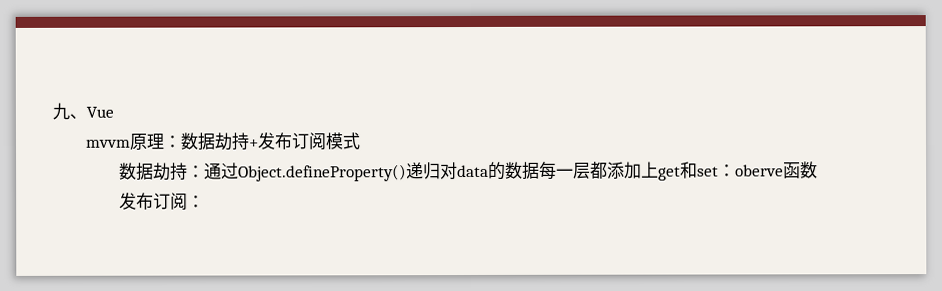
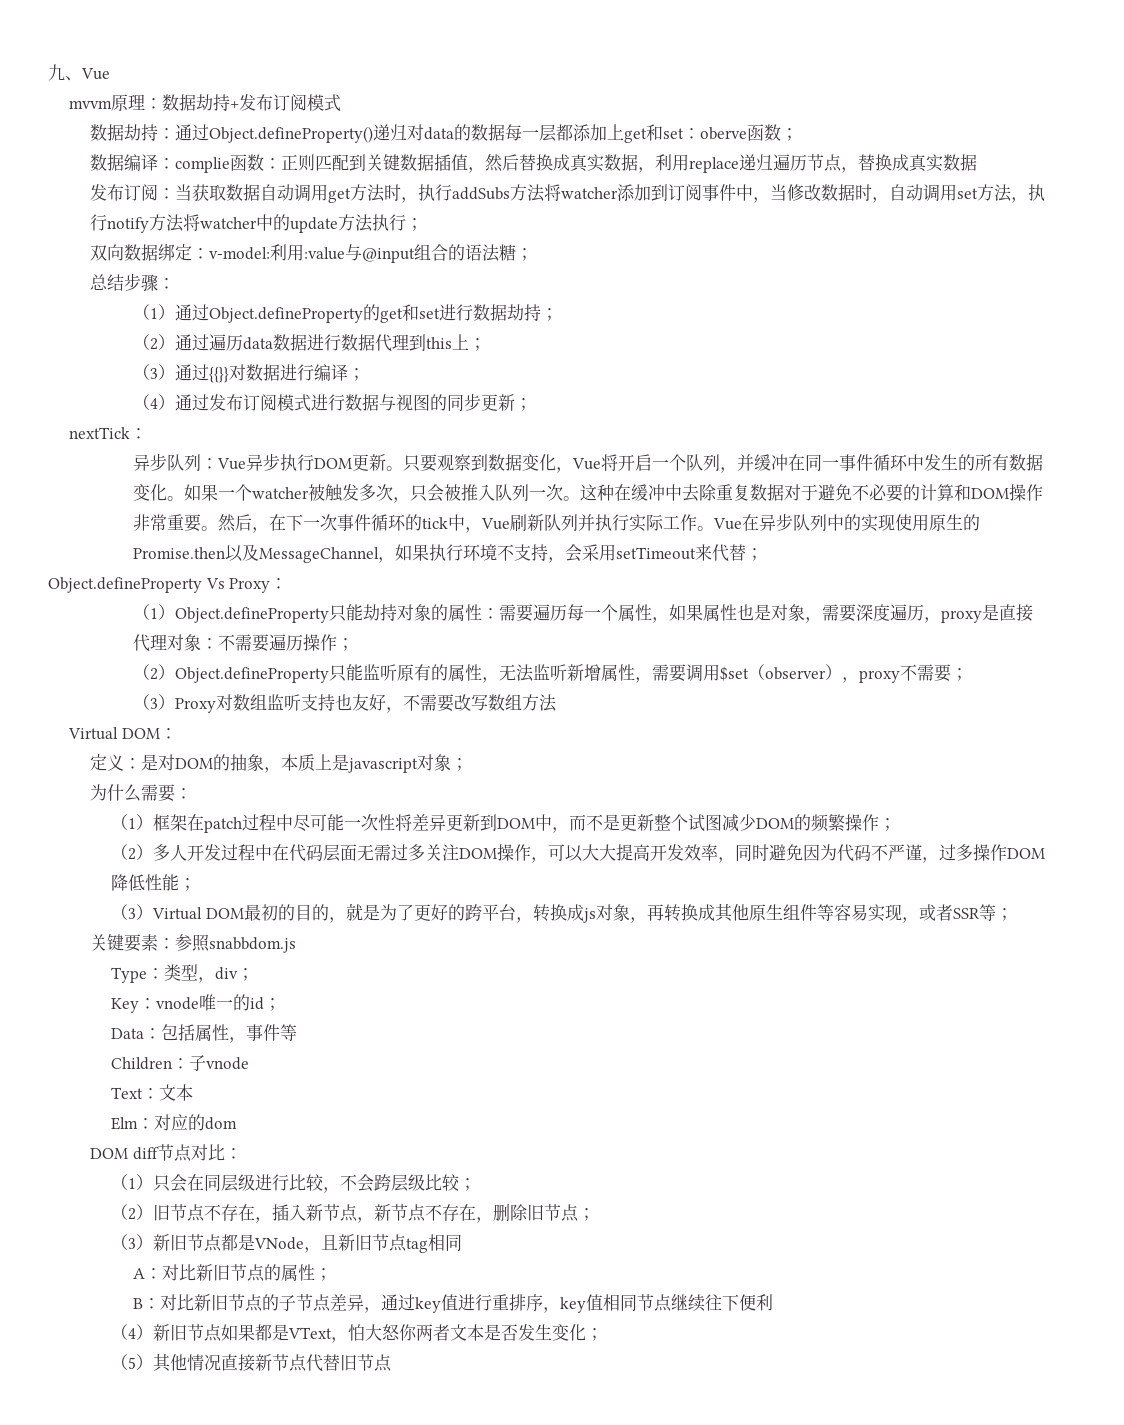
[119,192,206,210] // 发布订阅： -> [781,128,799,141] [90,154,978,173] [90,184,1046,203] [90,214,424,233] [90,243,534,263] [90,273,176,292] [132,304,558,323] [132,334,486,352] [132,364,365,383] [132,393,532,412] [69,427,148,439] [132,453,1043,473] [132,484,1043,503] [132,513,980,533] [132,544,763,563] [48,577,288,593] [132,604,1033,623] [132,634,354,652] [132,664,968,683] [132,694,557,713] [68,727,177,740] [90,754,469,773] [90,784,193,802] [111,814,897,833] [111,844,1046,863] [111,874,197,891] [111,903,1014,923] [90,934,297,953] [111,964,255,983] [111,994,282,1013] [111,1024,298,1043] [111,1055,250,1071] [111,1084,194,1101] [111,1114,238,1131] [90,1144,242,1162] [111,1174,477,1193] [111,1203,596,1223] [111,1234,463,1253] [132,1264,332,1282] [132,1294,773,1313] [111,1324,604,1343] [111,1353,393,1372] ； // 数据编译：complie函数：正则匹配到关键数据插值，然后替换成真实数据，利用replace递归遍历节点，替换成真实数据 // 发布订阅：当获取数据自动调用get方法时，执行addSubs方法将watcher添加到订阅事件中，当修改数据时，自动调用set方法，执行notify方法将watcher中的update方法执行； // 双向数据绑定：v-model:利用:value与@input组合的语法糖； // 总结步骤： // （1）通过Object.defineProperty的get和set进行数据劫持； // （2）通过遍历data数据进行数据代理到this上； // （3）通过{{}}对数据进行编译； // （4）通过发布订阅模式进行数据与视图的同步更新； // nextTick： // 异步队列：Vue异步执行DOM更新。只要观察到数据变化，Vue将开启一个队列，并缓冲在同一事件循环中发生的所有数据变化。如果一个watcher被触发多次，只会被推入队列一次。这种在缓冲中去除重复数据对于避免不必要的计算和DOM操作非常重要。然后，在下一次事件循环的tick中，Vue刷新队列并执行实际工作。Vue在异步队列中的实现使用原生的Promise.then以及MessageChannel，如果执行环境不支持，会采用setTimeout来代替； // Object.defineProperty Vs Proxy： // （1）Object.defineProperty只能劫持对象的属性：需要遍历每一个属性，如果属性也是对象，需要深度遍历，proxy是直接代理对象：不需要遍历操作； // （2）Object.defineProperty只能监听原有的属性，无法监听新增属性，需要调用$set（observer），proxy不需要； // （3）Proxy对数组监听支持也友好，不需要改写数组方法 // Virtual DOM： // 定义：是对DOM的抽象，本质上是javascript对象； // 为什么需要： // （1）框架在patch过程中尽可能一次性将差异更新到DOM中，而不是更新整个试图减少DOM的频繁操作； // （2）多人开发过程中在代码层面无需过多关注DOM操作，可以大大提高开发效率，同时避免因为代码不严谨，过多操作DOM降低性能； // （3）Virtual DOM最初的目的，就是为了更好的跨平台，转换成js对象，再转换成其他原生组件等容易实现，或者SSR等； // 关键要素：参照snabbdom.js // Type：类型，div； // Key：vnode唯一的id； // Data：包括属性，事件等 // Children：子vnode // Text：文本 // Elm：对应的dom // DOM diff节点对比： // （1）只会在同层级进行比较，不会跨层级比较； // （2）旧节点不存在，插入新节点，新节点不存在，删除旧节点； // （3）新旧节点都是VNode，且新旧节点tag相同 // A：对比新旧节点的属性； // B：对比新旧节点的子节点差异，通过key值进行重排序，key值相同节点继续往下便利 // （4）新旧节点如果都是VText，怕大怒你两者文本是否发生变化； // （5）其他情况直接新节点代替旧节点

